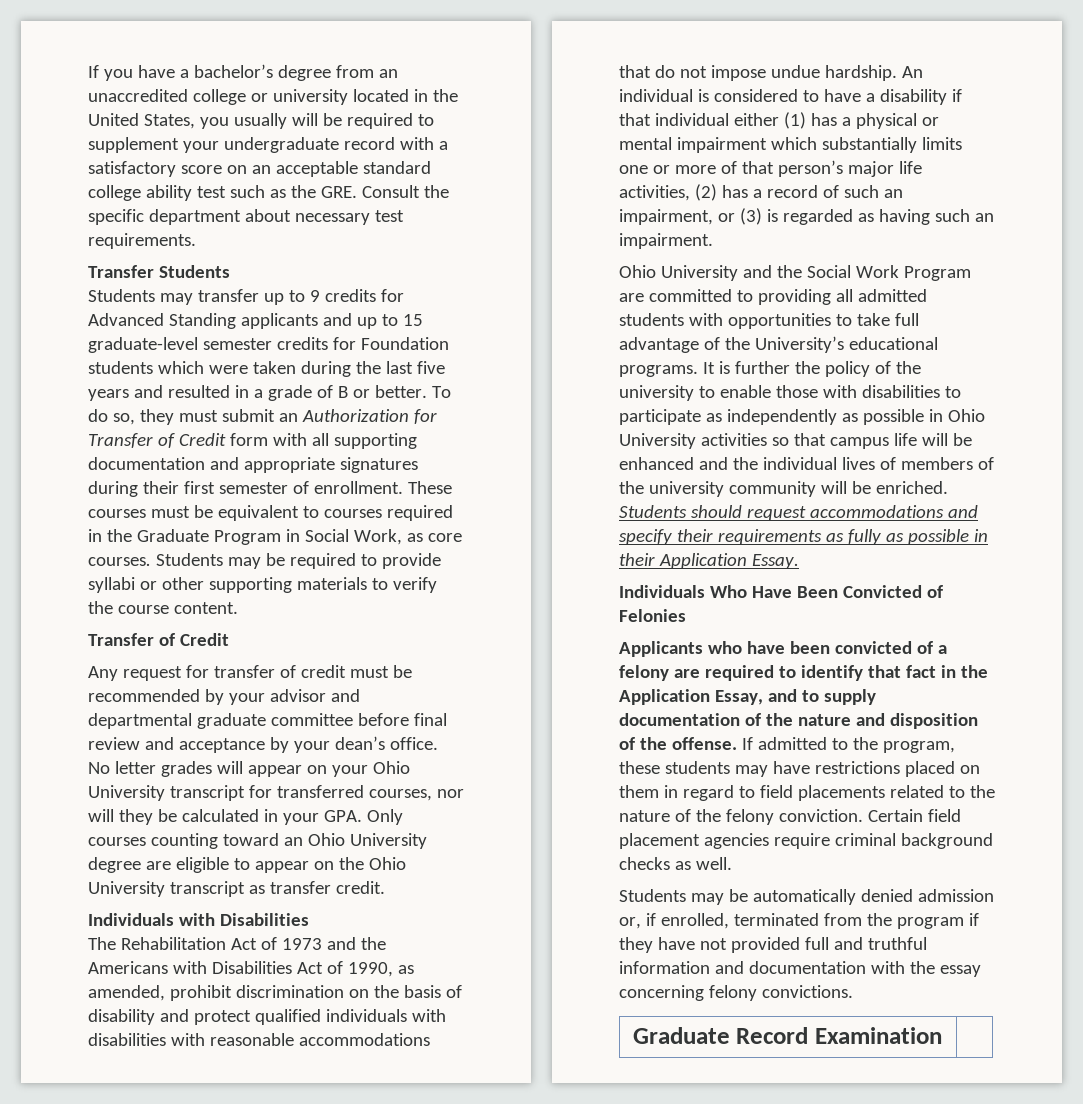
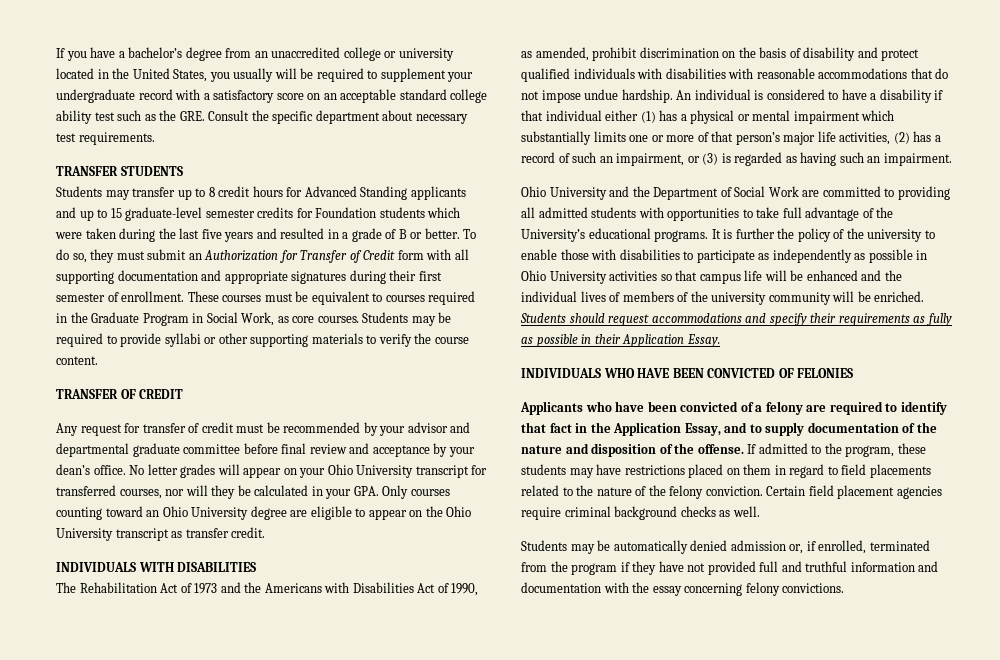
[88,265,230,278] Transfer Students -> [56,166,183,176] TRANSFER STUDENTS
[309,289,376,302] 9 credits -> [208,186,283,197] 8 credit hours
[88,633,229,646] Transfer of Credit -> [56,389,184,399] TRANSFER OF CREDIT
[88,913,309,926] Individuals with Disabilities -> [56,562,257,572] INDIVIDUALS WITH DISABILITIES
(802, 271) none -> [653,187,732,200] Department of
[903,266,971,281] Program -> (799, 191) none
[619,585,943,598] [619,609,686,622] Individuals Who Have Been Convicted of Felonies -> [521,368,854,378] INDIVIDUALS WHO HAVE BEEN CONVICTED OF FELONIES
[632,1027,943,1044] // Graduate Record Examination | -> (845, 588) none

